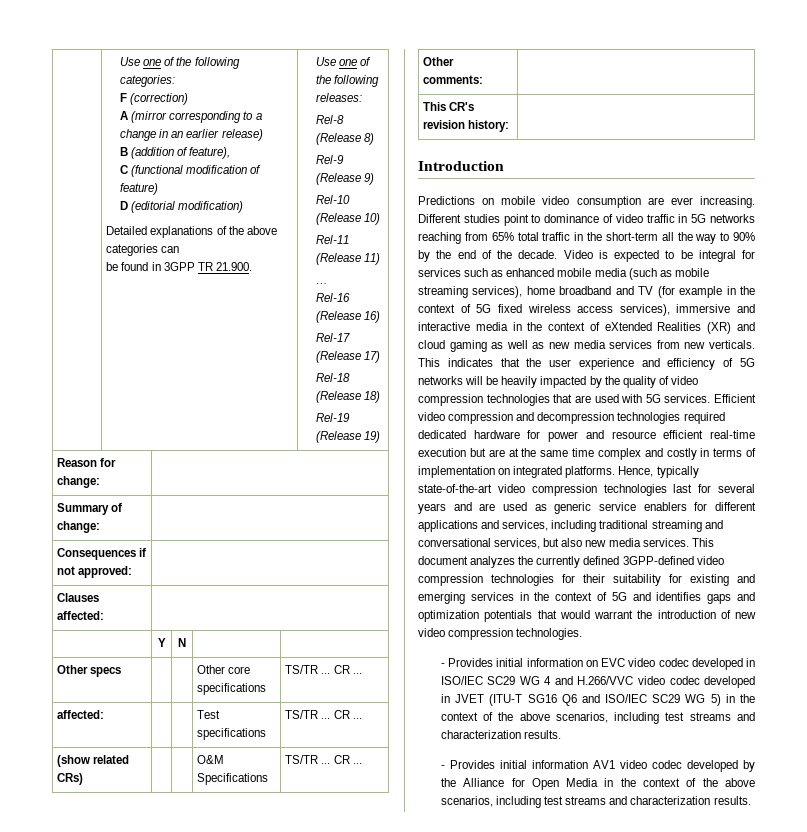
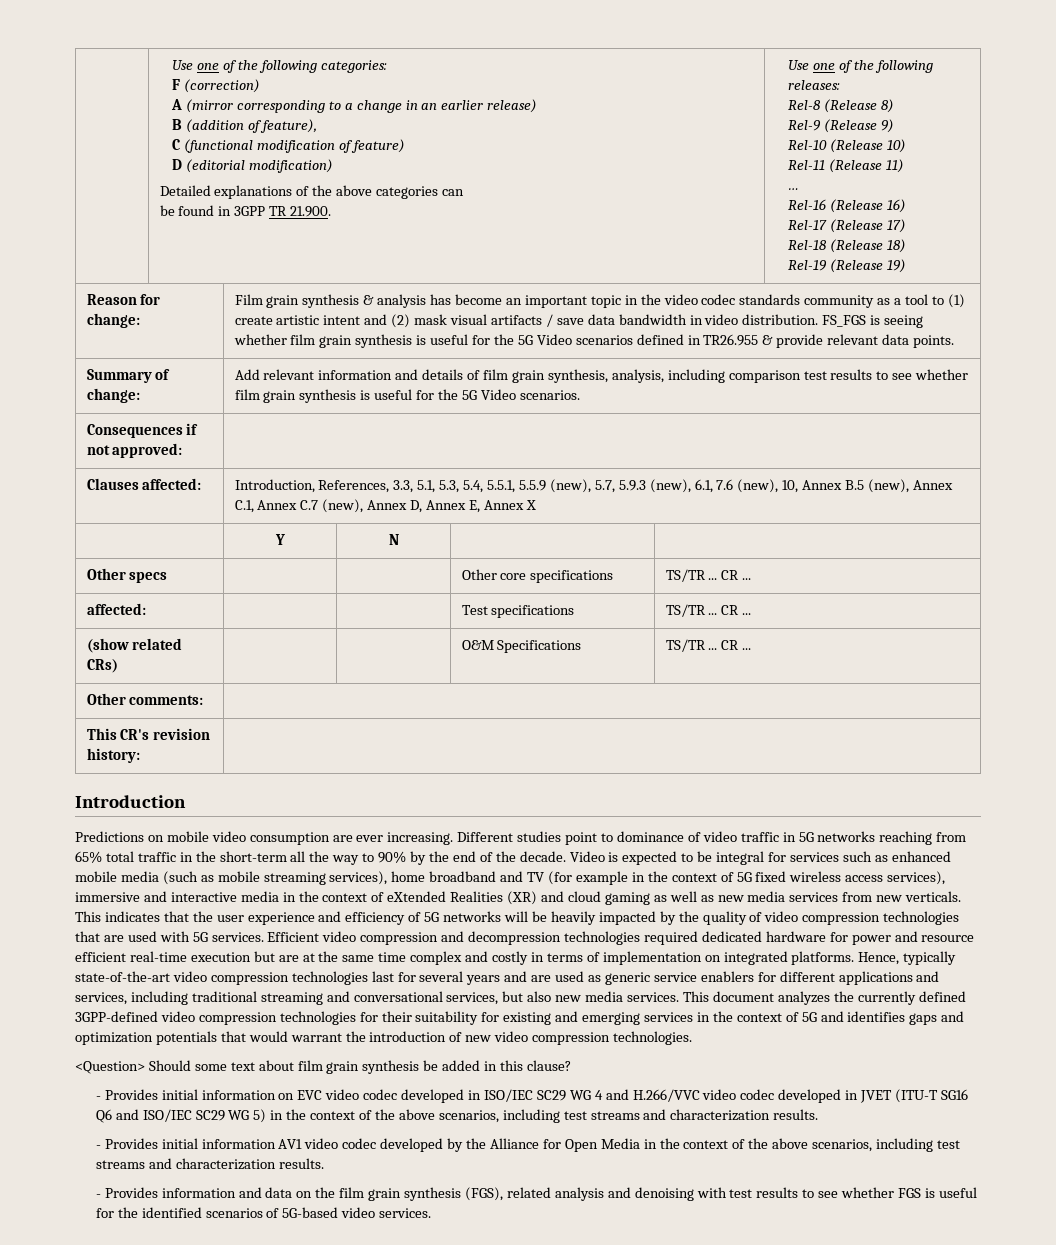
[57,503,123,515] [57,521,101,533] // Summary of change: | -> [234,294,965,308] [234,314,924,328] [233,334,955,348] [86,369,171,383] [86,388,140,403] [234,369,969,383] [234,389,580,403] Film grain synthesis & analysis has become an important topic in the video codec standards community as a tool to (1) create artistic intent and (2) mask visual artifacts / save data bandwidth in video distribution. FS_FGS is seeing whether film grain synthesis is useful for the 5G Video scenarios defined in TR26.955 & provide relevant data points. // Summary of change: | Add relevant information and details of film grain synthesis, analysis, including comparison test results to see whether film grain synthesis is useful for the 5G Video scenarios.
(105, 615) none -> [234,479,953,493] [234,499,536,513] Introduction, References, 3.3, 5.1, 5.3, 5.4, 5.5.1, 5.5.9 (new), 5.7, 5.9.3 (new), 6.1, 7.6 (new), 10, Annex B.5 (new), Annex C.1, Annex C.7 (new), Annex D, Annex E, Annex X
(583, 634) none -> [75,1060,571,1074] // <Question> Should some text about film grain synthesis be added in this clause?
(751, 800) none -> [95,1187,977,1201] [95,1207,432,1218] // - Provides information and data on the film grain synthesis (FGS), related analysis and denoising with test results to see whether FGS is useful for the identified scenarios of 5G-based video services.

